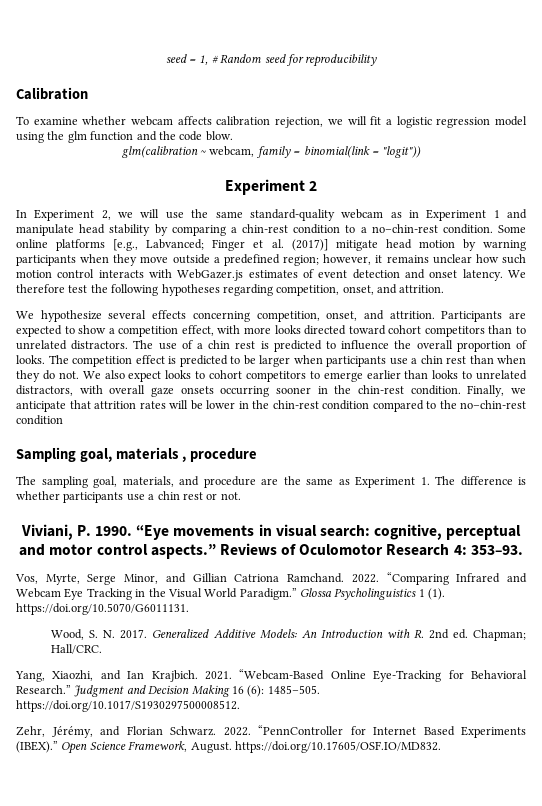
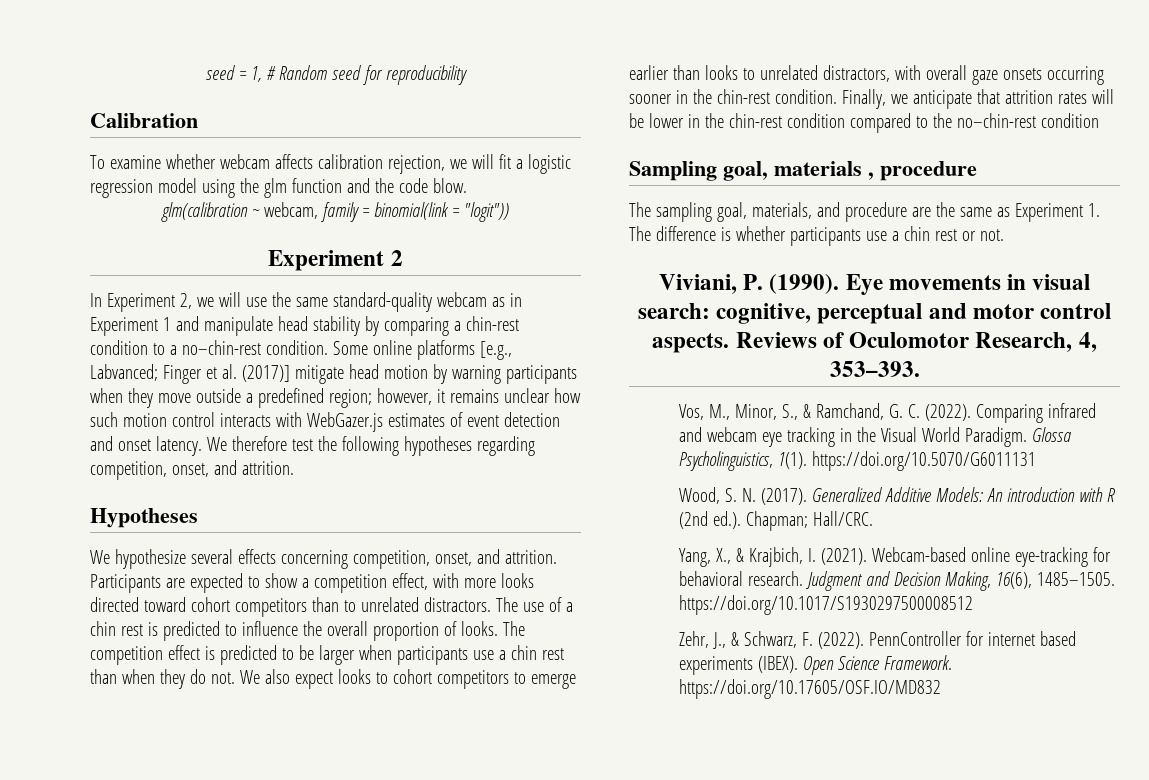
(445, 289) none -> [90,508,198,528] // Hypotheses
[95,525,170,540] 1990. “Eye -> [769,274,883,295] (1990). Eye
[150,544,216,559] aspects.” -> [652,333,730,353] aspects.
[386,544,523,556] [15,572,528,585] [16,588,446,600] [16,603,189,615] Research 4: 353–93. // Vos, Myrte, Serge Minor, and Gillian Catriona Ramchand. 2022. “Comparing Infrared and Webcam Eye Tracking in the Visual World Paradigm.” Glossa Psycholinguistics 1 (1). https://doi.org/10.5070/G6011131. -> [975,332,1097,353] [829,361,920,377] [679,403,1097,423] [679,427,1072,447] [679,451,1037,471] Research, 4, 353–393. // Vos, M., Minor, S., & Ramchand, G. C. (2022). Comparing infrared and webcam eye tracking in the Visual World Paradigm. Glossa Psycholinguistics, 1(1). https://doi.org/10.5070/G6011131
[120,629,148,639] 2017. -> [761,488,808,505] (2017).
[320,629,527,641] [51,644,103,654] [15,669,527,682] [16,685,320,697] [16,700,240,712] [16,725,526,738] [16,741,441,754] Introduction with R. 2nd ed. Chapman; Hall/CRC. // Yang, Xiaozhi, and Ian Krajbich. 2021. “Webcam-Based Online Eye-Tracking for Behavioral Research.” Judgment and Decision Making 16 (6): 1485–505. https://doi.org/10.1017/S1930297500008512. // Zehr, Jérémy, and Florian Schwarz. 2022. “PennController for Internet Based Experiments (IBEX).” Open Science Framework, August. https://doi.org/10.17605/OSF.IO/MD832. -> [1007,487,1116,502] [679,511,874,531] [679,547,1112,567] [679,571,1116,591] [679,595,974,615] [679,631,1077,649] [679,655,953,675] [679,679,942,699] introduction with R (2nd ed.). Chapman; Hall/CRC. // Yang, X., & Krajbich, I. (2021). Webcam-based online eye-tracking for behavioral research. Judgment and Decision Making, 16(6), 1485–1505. https://doi.org/10.1017/S1930297500008512 // Zehr, J., & Schwarz, F. (2022). PennController for internet based experiments (IBEX). Open Science Framework. https://doi.org/10.17605/OSF.IO/MD832

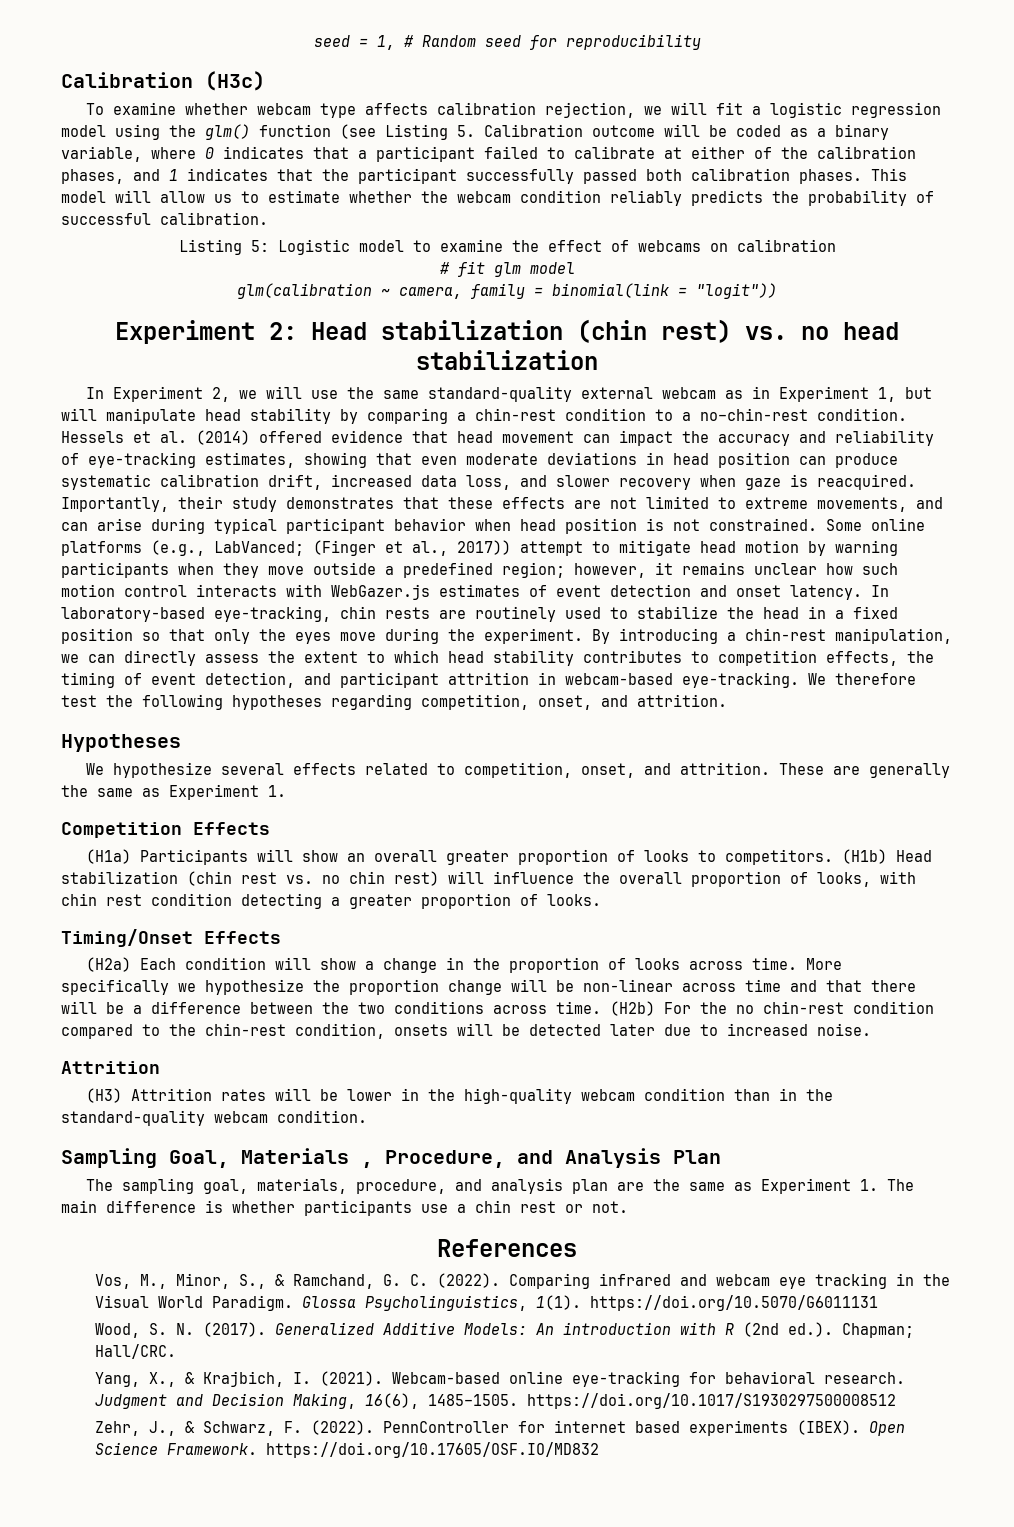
(198, 120) none -> [205,71,265,91] (H3c)
(270, 161) none -> [320,103,357,118] type
[263,178,467,198] glm function and the code blow. -> [205,124,889,140] [61,146,916,162] [61,168,907,184] [61,190,934,206] [61,212,268,225] [178,239,836,255] [439,261,575,277] glm() function (see Listing 5. Calibration outcome will be coded as a binary variable, where 0 indicates that a participant failed to calibrate at either of the calibration phases, and 1 indicates that the participant successfully passed both calibration phases. This model will allow us to estimate whether the webcam condition reliably predicts the probability of successful calibration. // Listing 5: Logistic model to examine the effect of webcams on calibration // # fit glm model
[264,202,319,219] webcam, -> [399,287,462,299] camera,
[390,250,403,266] 2 -> [269,319,899,343] [416,350,598,370] 2: Head stabilization (chin rest) vs. no head stabilization
(432, 302) none -> [581,387,654,399] external
[162,316,199,331] 1 and -> [878,387,933,402] [61,408,97,421] 1, but will
[332,340,512,360] [90,364,290,384] Some online platforms [e.g., Labvanced; Finger et al. (2017)] -> [61,430,934,446] [61,452,898,468] [61,474,916,490] [61,496,943,512] [61,518,925,534] [61,540,610,556] Hessels et al. (2014) offered evidence that head movement can impact the accuracy and reliability of eye-tracking estimates, showing that even moderate deviations in head position can produce systematic calibration drift, increased data loss, and slower recovery when gaze is reacquired. Importantly, their study demonstrates that these effects are not limited to extreme movements, and can arise during typical participant behavior when head position is not constrained. Some online platforms (e.g., LabVanced; (Finger et al., 2017)) attempt to
(202, 446) none -> [871,585,889,597] [61,606,898,622] [61,628,952,644] [61,650,934,666] [61,672,799,688] In laboratory-based eye-tracking, chin rests are routinely used to stabilize the head in a fixed position so that only the eyes move during the experiment. By introducing a chin-rest manipulation, we can directly assess the extent to which head stability contributes to competition effects, the timing of event detection, and participant attrition in webcam-based eye-tracking.
[280,549,557,569] [90,573,534,593] [90,597,573,617] [90,621,237,641] concerning competition, onset, and attrition. Participants are expected to show a competition effect, with more looks directed toward cohort competitors than to unrelated distractors. The use of a chin rest is predicted to -> [365,762,951,778] [61,784,286,800] [61,822,270,838] [86,849,933,865] [61,871,484,886] related to competition, onset, and attrition. These are generally the same as Experiment 1. // Competition Effects // (H1a) Participants will show an overall greater proportion of looks to competitors. (H1b) Head stabilization (chin rest vs. no chin rest) will
[460,621,525,636] [90,645,564,665] [90,669,576,689] [629,65,1104,85] [629,89,1053,109] looks. The competition effect is predicted to be larger when participants use a chin rest than when they do not. We also expect looks to cohort competitors to emerge earlier than looks to unrelated distractors, with overall gaze onsets occurring sooner in the chin-rest condition. Finally, we anticipate that attrition -> [817,871,916,887] [61,893,601,909] [61,929,281,947] [86,957,843,973] [61,979,916,995] [61,1001,934,1016] [61,1023,871,1039] [61,1061,160,1074] [86,1088,213,1103] looks, with chin rest condition detecting a greater proportion of looks. // Timing/Onset Effects // (H2a) Each condition will show a change in the proportion of looks across time. More specifically we hypothesize the proportion change will be non-linear across time and that there will be a difference between the two conditions across time. (H2b) For the no chin-rest condition compared to the chin-rest condition, onsets will be detected later due to increased noise. // Attrition // (H3) Attrition
[728,113,1099,133] [629,161,977,181] chin-rest condition compared to the no–chin-rest condition // Sampling goal, materials , procedure -> [464,1088,834,1104] [61,1110,367,1126] [61,1148,721,1168] high-quality webcam condition than in the standard-quality webcam condition. // Sampling Goal, Materials , Procedure, and Analysis Plan
[816,202,907,222] and procedure -> [356,1178,609,1194] procedure, and analysis plan
(651, 233) none -> [61,1200,97,1213] main
[658,274,1091,295] [637,303,1112,324] [652,332,1097,353] [829,361,920,377] Viviani, P. (1990). Eye movements in visual search: cognitive, perceptual and motor control aspects. Reviews of Oculomotor Research, 4, 353–393. -> [437,1239,577,1257] References

